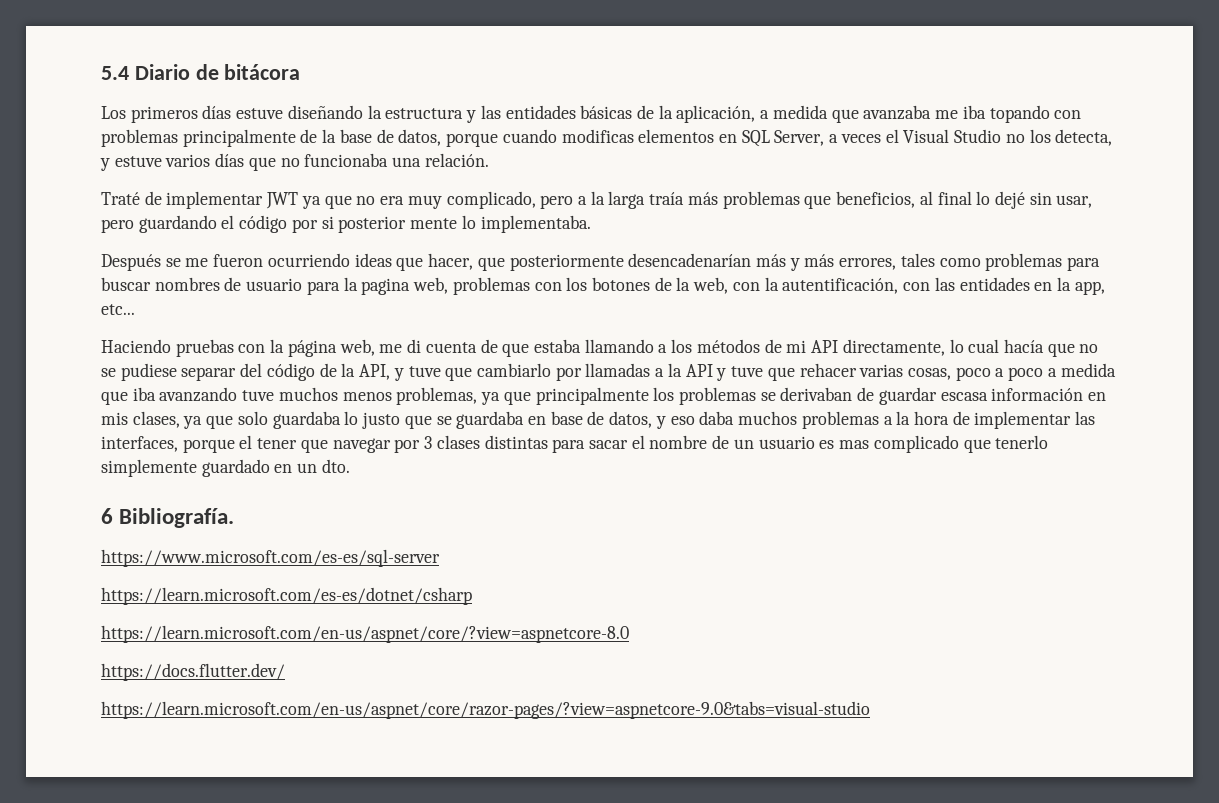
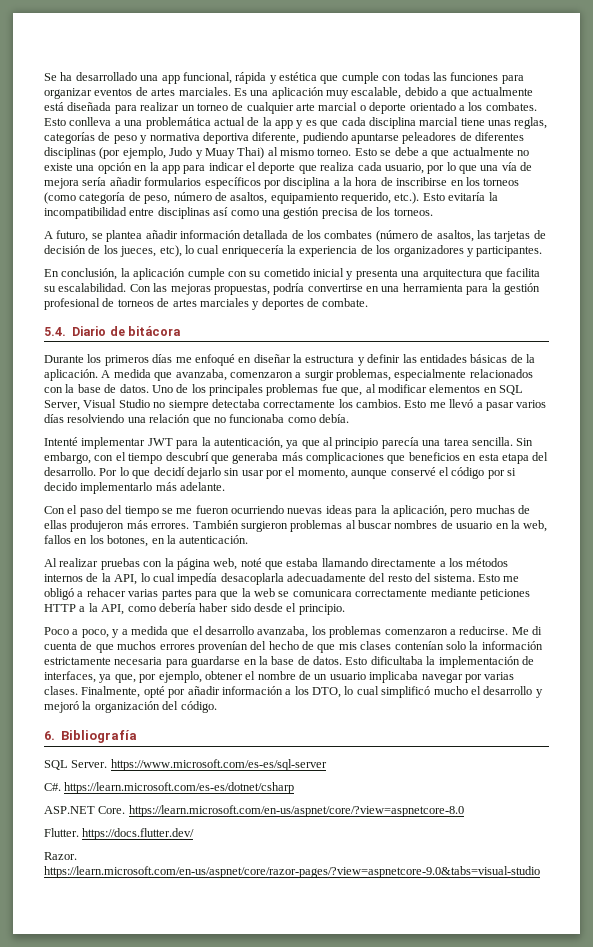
[101,64,301,80] [101,105,363,123] 5.4 Diario de bitácora // Los primeros días estuve diseñando -> [44,72,524,84] [44,87,533,99] [44,102,537,114] [44,117,548,129] [44,132,525,144] [44,147,529,159] [44,162,533,174] [44,177,520,189] [44,192,498,204] [44,207,433,219] [44,230,546,242] [44,245,543,257] [44,268,541,280] [44,283,540,295] [44,298,369,310] [44,326,181,336] [44,354,291,366] Se ha desarrollado una app funcional, rápida y estética que cumple con todas las funciones para organizar eventos de artes marciales. Es una aplicación muy escalable, debido a que actualmente está diseñada para realizar un torneo de cualquier arte marcial o deporte orientado a los combates. Esto conlleva a una problemática actual de la app y es que cada disciplina marcial tiene unas reglas, categorías de peso y normativa deportiva diferente, pudiendo apuntarse peleadores de diferentes disciplinas (por ejemplo, Judo y Muay Thai) al mismo torneo. Esto se debe a que actualmente no existe una opción en la app para indicar el deporte que realiza cada usuario, por lo que una vía de mejora sería añadir formularios específicos por disciplina a la hora de inscribirse en los torneos (como categoría de peso, número de asaltos, equipamiento requerido, etc.). Esto evitaría la incompatibilidad entre disciplinas así como una gestión precisa de los torneos. // A futuro, se plantea añadir información detallada de los combates (número de asaltos, las tarjetas de decisión de los jueces, etc), lo cual enriquecería la experiencia de los organizadores y participantes. // En conclusión, la aplicación cumple con su cometido inicial y presenta una arquitectura que facilita su escalabilidad. Con las mejoras propuestas, podría convertirse en una herramienta para la gestión profesional de torneos de artes marciales y deportes de combate. // 5.4. Diario de bitácora // Durante los primeros días me enfoqué en diseñar
(477, 116) none -> [367,354,401,363] definir
[676,105,1082,123] [101,129,1113,147] [100,153,489,171] [101,191,1093,209] [101,215,591,233] [101,253,1101,271] [101,277,1105,295] [101,304,135,315] [101,339,171,353] aplicación, a medida que avanzaba me iba topando con problemas principalmente de la base de datos, porque cuando modificas elementos en SQL Server, a veces el Visual Studio no los detecta, y estuve varios días que no funcionaba una relación. // Traté de implementar JWT ya que no era muy complicado, pero a la larga traía más problemas que beneficios, al final lo dejé sin usar, pero guardando el código por si posterior mente lo implementaba. // Después se me fueron ocurriendo ideas que hacer, que posteriormente desencadenarían más y más errores, tales como problemas para buscar nombres de usuario para la pagina web, problemas con los botones de la web, con la autentificación, con las entidades en la app, etc... // Haciendo -> [44,369,533,381] [44,384,523,396] [44,399,547,411] [44,414,349,426] [44,437,534,449] [44,452,549,464] [44,467,516,479] [44,482,226,494] [44,505,530,517] [44,520,548,532] [44,535,249,547] [44,558,99,567] aplicación. A medida que avanzaba, comenzaron a surgir problemas, especialmente relacionados con la base de datos. Uno de los principales problemas fue que, al modificar elementos en SQL Server, Visual Studio no siempre detectaba correctamente los cambios. Esto me llevó a pasar varios días resolviendo una relación que no funcionaba como debía. // Intenté implementar JWT para la autenticación, ya que al principio parecía una tarea sencilla. Sin embargo, con el tiempo descubrí que generaba más complicaciones que beneficios en esta etapa del desarrollo. Por lo que decidí dejarlo sin usar por el momento, aunque conservé el código por si decido implementarlo más adelante. // Con el paso del tiempo se me fueron ocurriendo nuevas ideas para la aplicación, pero muchas de ellas produjeron más errores. También surgieron problemas al buscar nombres de usuario en la web, fallos en los botones, en la autenticación. // Al realizar
[379,339,1099,357] [101,363,1116,381] [101,387,1107,405] [101,411,1096,429] [101,435,628,453] me di cuenta de que estaba llamando a los métodos de mi API directamente, lo cual hacía que no se pudiese separar del código de la API, y tuve que cambiarlo por llamadas a la API y tuve que rehacer varias cosas, poco a poco a medida que iba avanzando tuve muchos menos problemas, ya que principalmente los problemas se derivaban de guardar escasa información en mis clases, ya que solo guardaba lo justo que se guardaba en base de datos, y eso daba muchos problemas a la hora de implementar las interfaces, porque el tener que navegar por 3 clases distintas para sacar -> [240,558,509,570] [44,573,520,585] [44,588,530,600] [44,603,345,615] [44,626,542,638] [44,641,543,653] [44,656,534,668] [44,671,243,683] noté que estaba llamando directamente a los métodos internos de la API, lo cual impedía desacoplarla adecuadamente del resto del sistema. Esto me obligó a rehacer varias partes para que la web se comunicara correctamente mediante peticiones HTTP a la API, como debería haber sido desde el principio. // Poco a poco, y a medida que el desarrollo avanzaba, los problemas comenzaron a reducirse. Me di cuenta de que muchos errores provenían del hecho de que mis clases contenían solo la información estrictamente necesaria para guardarse en la base de datos. Esto dificultaba la implementación de interfaces, ya que, por ejemplo, obtener
[819,435,1049,453] [101,459,350,477] [101,508,235,528] es mas complicado que tenerlo simplemente guardado en un dto. // 6 Bibliografía. // -> [369,671,515,683] [44,686,543,698] [44,701,217,713] [44,730,138,743] [44,760,108,770] implicaba navegar por varias clases. Finalmente, opté por añadir información a los DTO, lo cual simplificó mucho el desarrollo y mejoró la organización del código. // 6. Bibliografía // SQL Server.
(440, 558) none -> [44,783,61,791] C#.
(472, 596) none -> [44,806,126,814] ASP.NET Core.
(629, 634) none -> [44,828,79,837] Flutter.
(285, 672) none -> [44,852,77,860] Razor.

